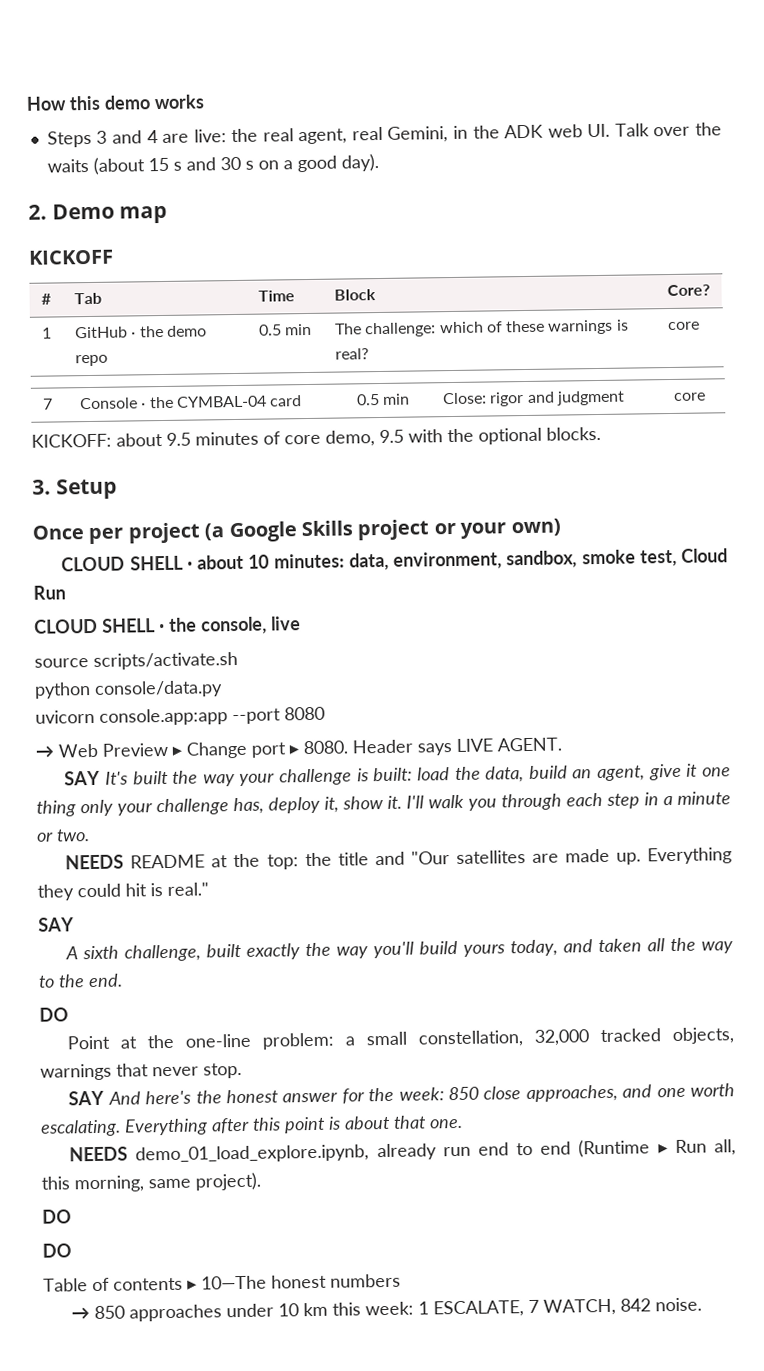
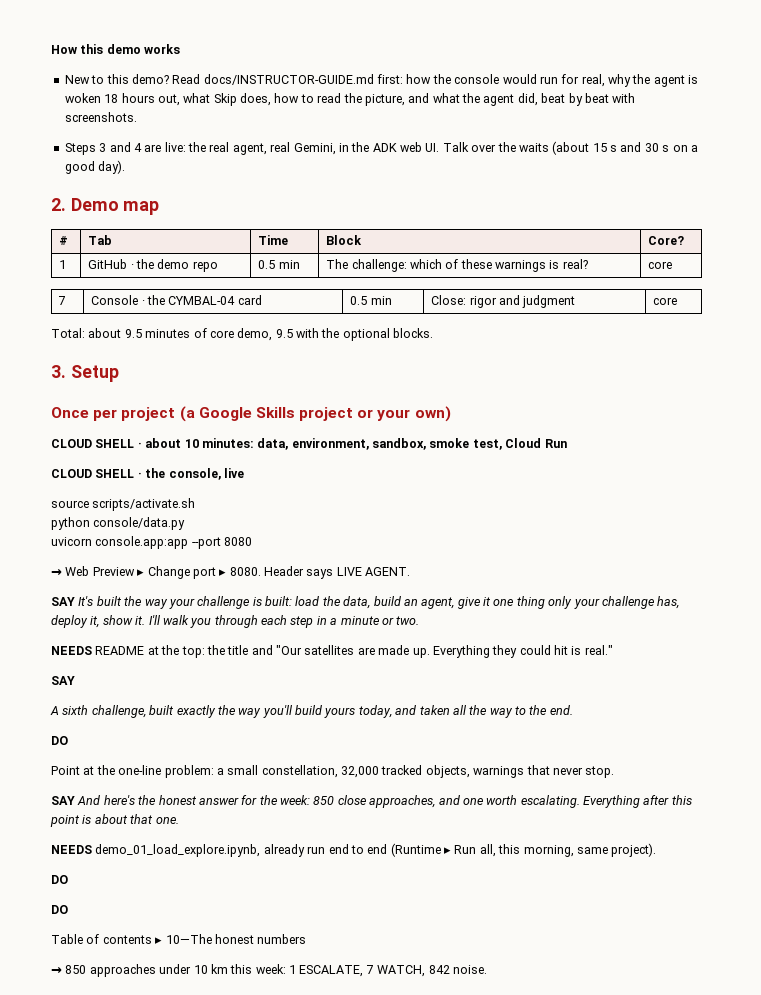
(205, 102) none -> [64,74,699,87] [64,93,636,106] [64,112,137,122] // New to this demo? Read docs/INSTRUCTOR-GUIDE.md first: how the console would run for real, why the agent is woken 18 hours out, what Skip does, how to read the picture, and what the agent did, beat by beat with screenshots.
[28,249,114,265] // KICKOFF -> (160, 208) none
[31,433,112,448] KICKOFF: -> [51,328,85,338] Total:

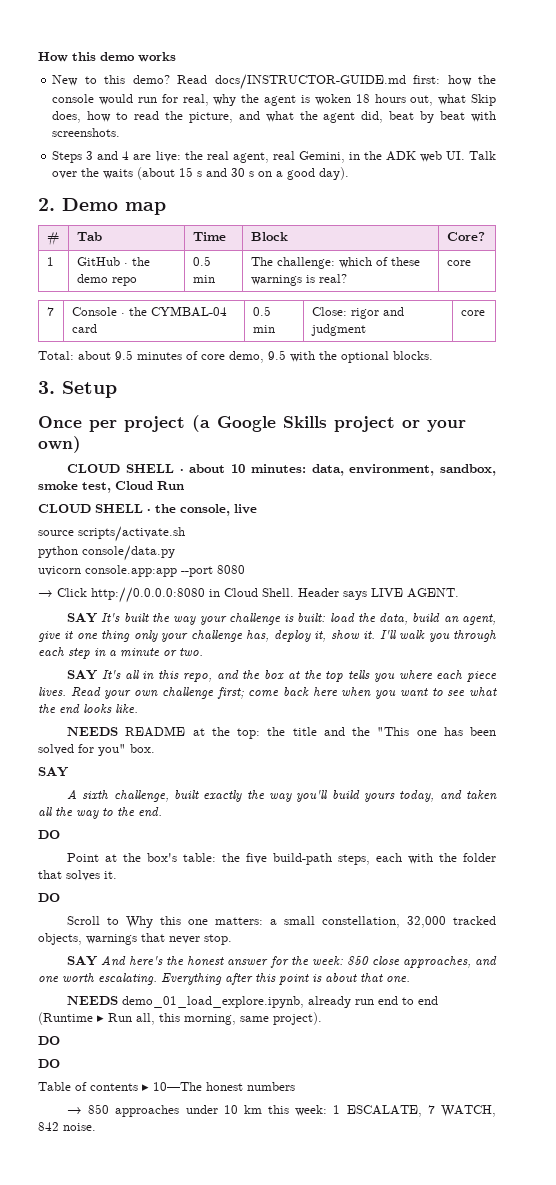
[65,566,261,579] Web Preview ▸ Change port ▸ 8080. -> [57,587,294,603] Click http://0.0.0.0:8080 in Cloud Shell.
(420, 620) none -> [67,670,497,682] [38,687,498,699] [38,704,138,714] // SAY It's all in this repo, and the box at the top tells you where each piece lives. Read your own challenge first; come back here when you want to see what the end looks like.
[276,645,613,658] "Our satellites are made up. Everything they could hit is real." -> [352,727,497,736] [38,744,155,756] the "This one has been solved for you" box.
[118,765,214,778] one-line problem: -> [147,853,497,865] [38,870,117,881] [38,893,60,902] [67,916,264,928] box's table: the five build-path steps, each with the folder that solves it. // DO // Scroll to Why this one matters:

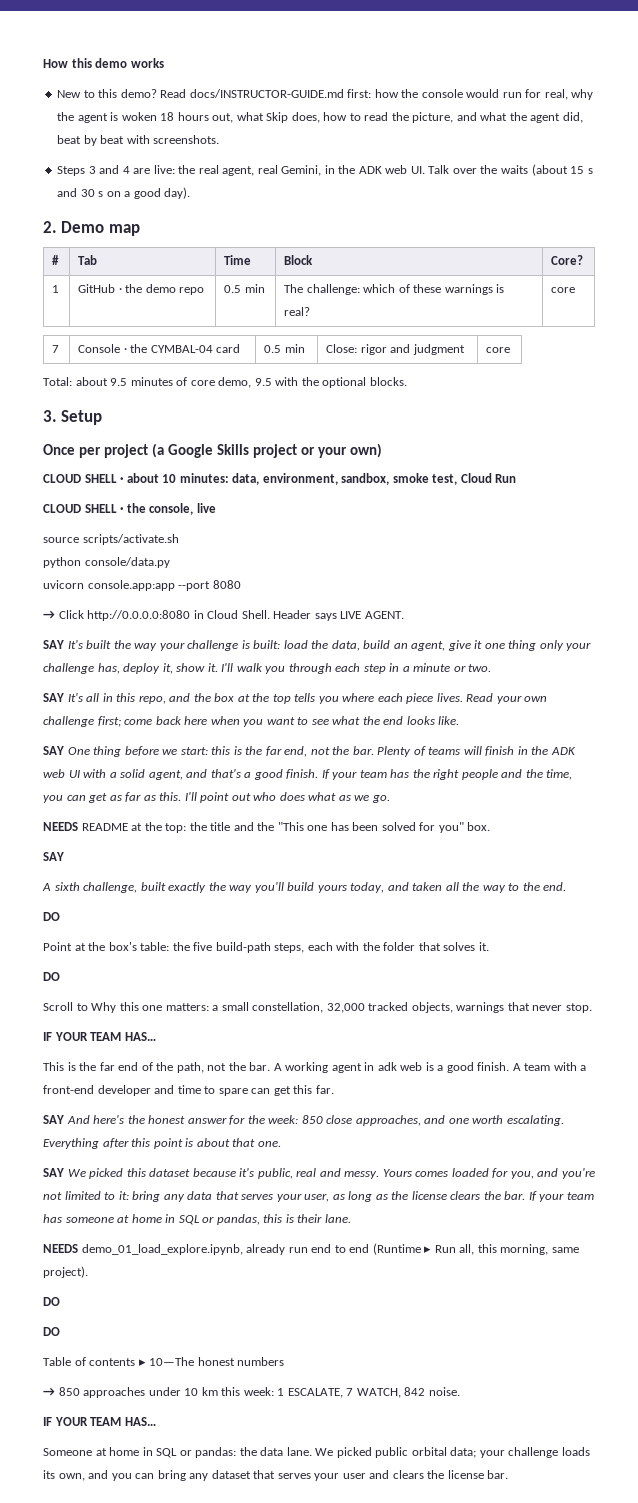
(138, 708) none -> [43,746,576,757] [43,769,573,780] [43,792,390,803] // SAY One thing before we start: this is the far end, not the bar. Plenty of teams will finish in the ADK web UI with a solid agent, and that's a good finish. If your team has the right people and the time, you can get as far as this. I'll point out who does what as we go.
(232, 939) none -> [43,1032,156,1041] [43,1062,587,1073] [43,1085,334,1096] // IF YOUR TEAM HAS… // This is the far end of the path, not the bar. A working agent in adk web is a good finish. A team with a front-end developer and time to spare can get this far.
(410, 979) none -> [43,1168,595,1179] [43,1191,594,1202] [43,1214,351,1225] // SAY We picked this dataset because it's public, real and messy. Yours comes loaded for you, and you're not limited to it: bring any data that serves your user, as long as the license clears the bar. If your team has someone at home in SQL or pandas, this is their lane.
(96, 1127) none -> [43,1417,156,1426] [43,1447,590,1458] [43,1470,509,1481] // IF YOUR TEAM HAS… // Someone at home in SQL or pandas: the data lane. We picked public orbital data; your challenge loads its own, and you can bring any dataset that serves your user and clears the license bar.

